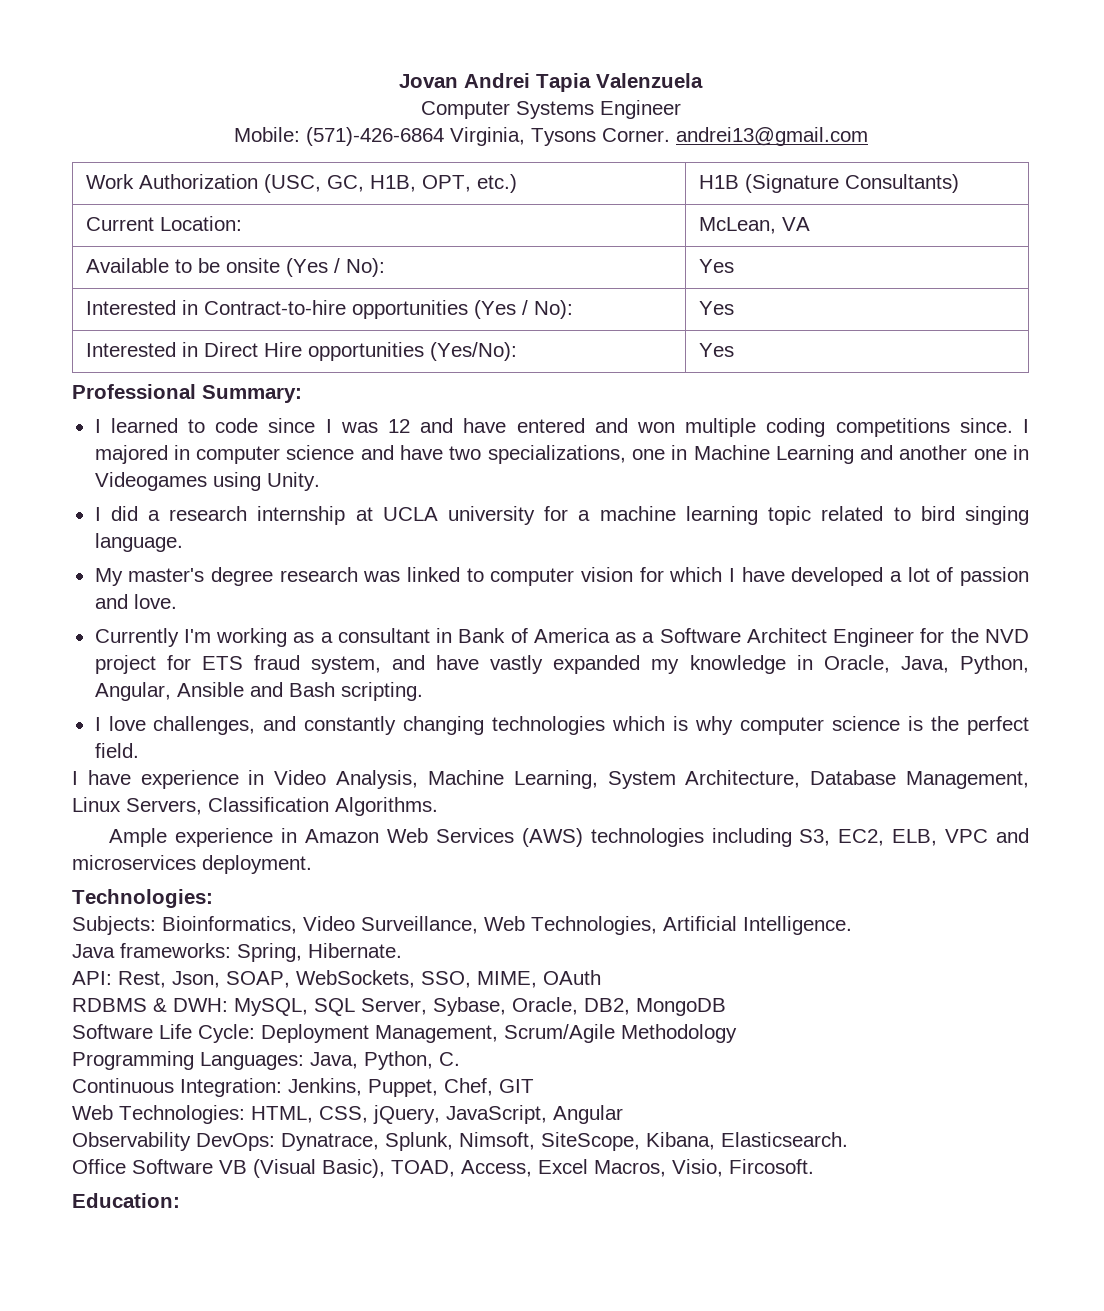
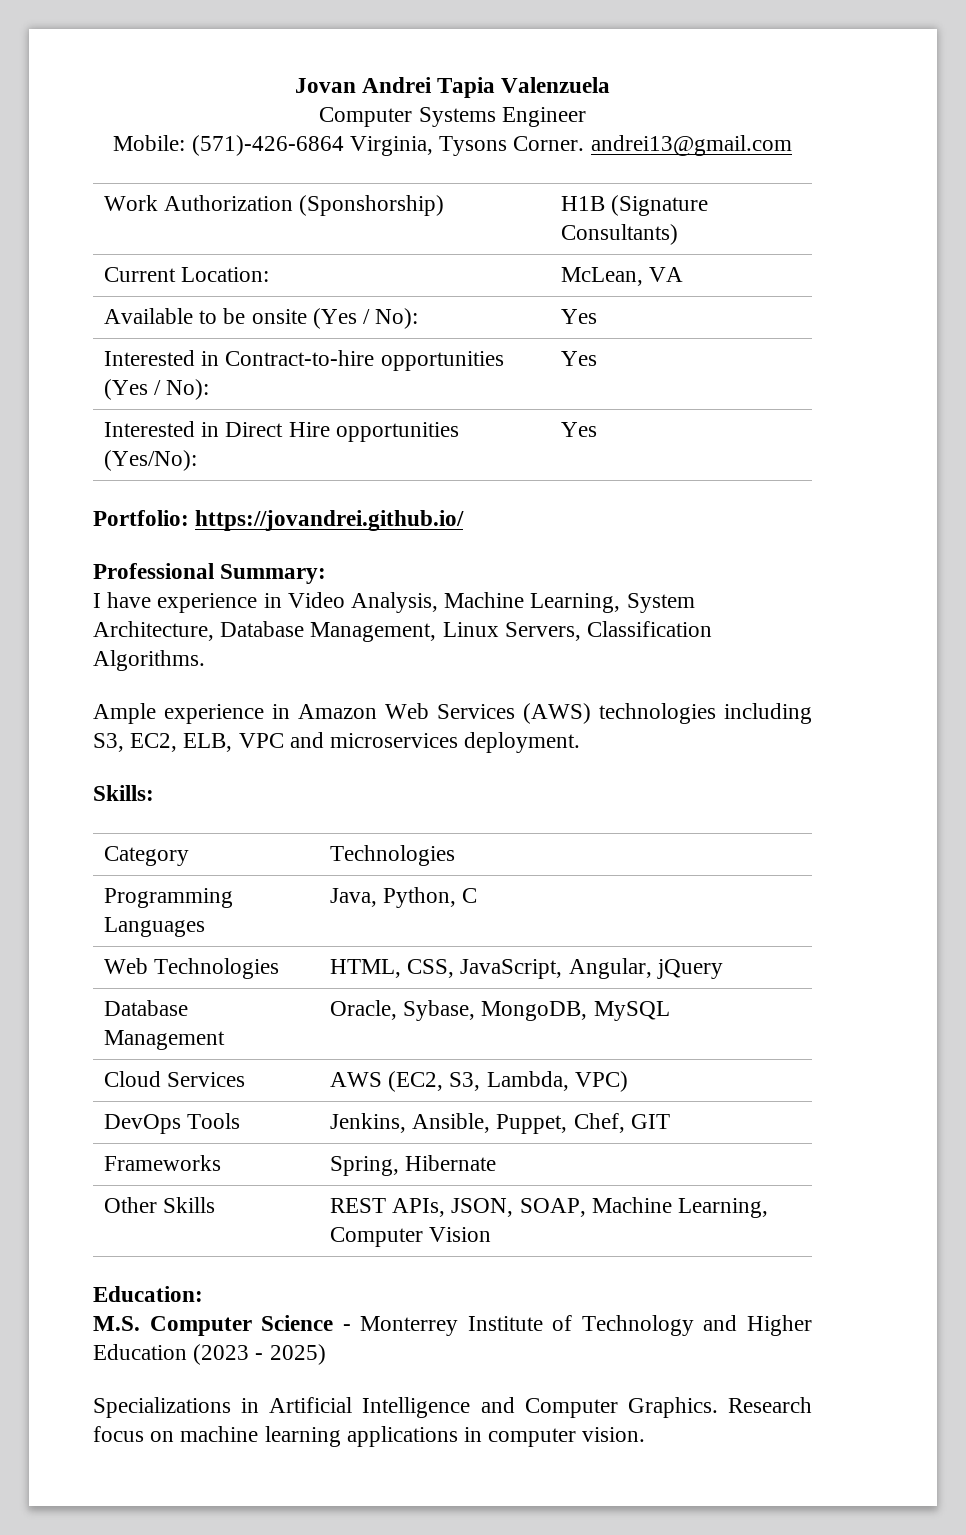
[264,174,518,193] (USC, GC, H1B, OPT, etc.) -> [299,195,445,216] (Sponshorship)
(735, 350) none -> [93,510,465,531] // Portfolio: https://jovandrei.github.io/
[94,418,1030,437] [94,445,1029,464] [94,472,320,491] [94,506,1030,525] [94,533,183,552] [94,567,1029,586] [94,594,177,609] [94,628,1029,647] [94,655,1029,674] [94,682,423,701] [94,716,1029,735] [94,743,139,758] // I learned to code since I was 12 and have entered and won multiple coding competitions since. I majored in computer science and have two specializations, one in Machine Learning and another one in Videogames using Unity. // I did a research internship at UCLA university for a machine learning topic related to bird singing language. // My master's degree research was linked to computer vision for which I have developed a lot of passion and love. // Currently I'm working as a consultant in Bank of America as a Software Architect Engineer for the NVD project for ETS fraud system, and have vastly expanded my knowledge in Oracle, Java, Python, Angular, Ansible and Bash scripting. // I love challenges, and constantly changing technologies which is why computer science is the perfect field. -> (327, 574) none
[72,889,213,908] [72,916,852,935] [72,943,402,962] [72,970,601,988] [72,997,726,1016] [72,1024,737,1043] [72,1051,460,1070] [72,1078,534,1097] [72,1105,623,1124] [72,1132,848,1151] [72,1159,814,1178] [72,1193,180,1208] Technologies: // Subjects: Bioinformatics, Video Surveillance, Web Technologies, Artificial Intelligence. // Java frameworks: Spring, Hibernate. // API: Rest, Json, SOAP, WebSockets, SSO, MIME, OAuth // RDBMS & DWH: MySQL, SQL Server, Sybase, Oracle, DB2, MongoDB // Software Life Cycle: Deployment Management, Scrum/Agile Methodology // Programming Languages: Java, Python, C. // Continuous Integration: Jenkins, Puppet, Chef, GIT // Web Technologies: HTML, CSS, jQuery, JavaScript, Angular // Observability DevOps: Dynatrace, Splunk, Nimsoft, SiteScope, Kibana, Elasticsearch. // Office Software VB (Visual Basic), TOAD, Access, Excel Macros, Visio, Fircosoft. // Education: -> [93,785,154,801] [103,846,189,866] [329,845,455,866] [103,888,233,908] [103,917,205,937] [329,887,478,908] [103,958,280,979] [329,958,723,979] [103,1000,188,1016] [103,1030,225,1050] [329,1000,670,1021] [103,1071,246,1087] [329,1071,628,1092] [103,1113,241,1134] [329,1113,670,1134] [103,1155,221,1171] [329,1155,497,1176] [103,1197,216,1213] [329,1197,768,1218] [329,1227,492,1247] [93,1286,203,1302] [93,1315,812,1336] [93,1344,326,1365] [93,1397,812,1418] [93,1426,646,1447] Skills: // Category | Technologies // Programming Languages | Java, Python, C // Web Technologies | HTML, CSS, JavaScript, Angular, jQuery // Database Management | Oracle, Sybase, MongoDB, MySQL // Cloud Services | AWS (EC2, S3, Lambda, VPC) // DevOps Tools | Jenkins, Ansible, Puppet, Chef, GIT // Frameworks | Spring, Hibernate // Other Skills | REST APIs, JSON, SOAP, Machine Learning, Computer Vision // Education: // M.S. Computer Science - Monterrey Institute of Technology and Higher Education (2023 - 2025) // Specializations in Artificial Intelligence and Computer Graphics. Research focus on machine learning applications in computer vision.

